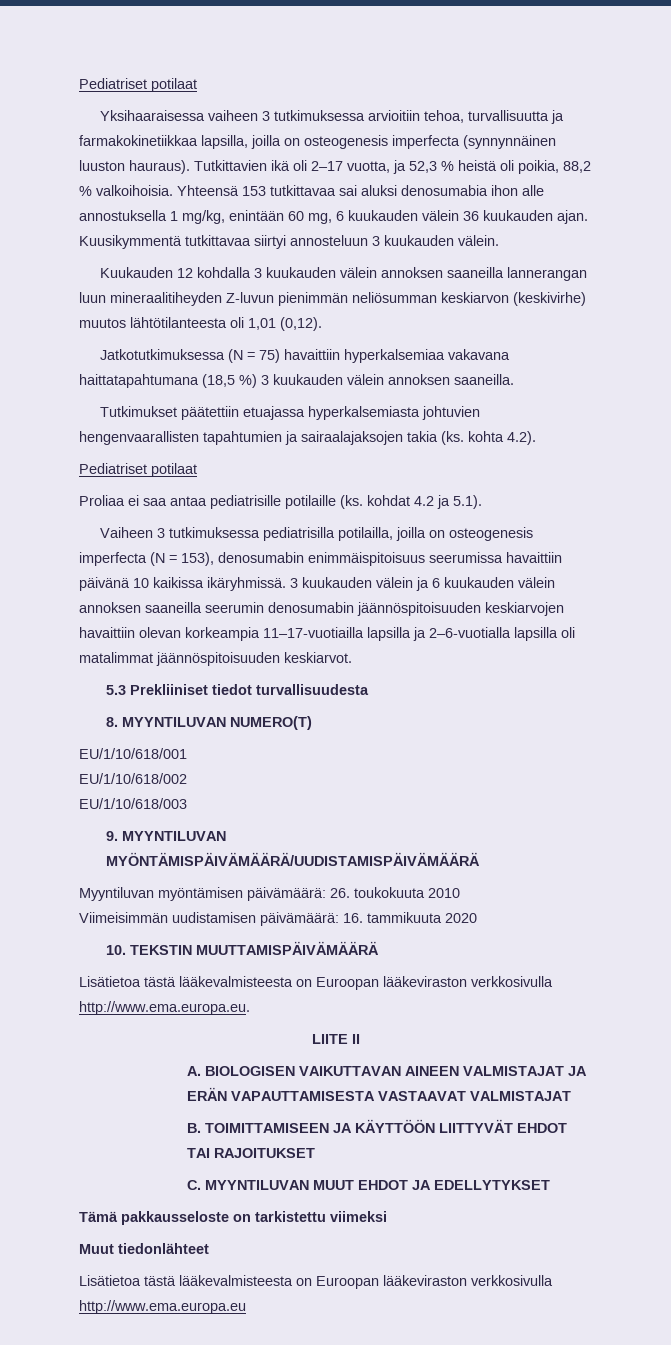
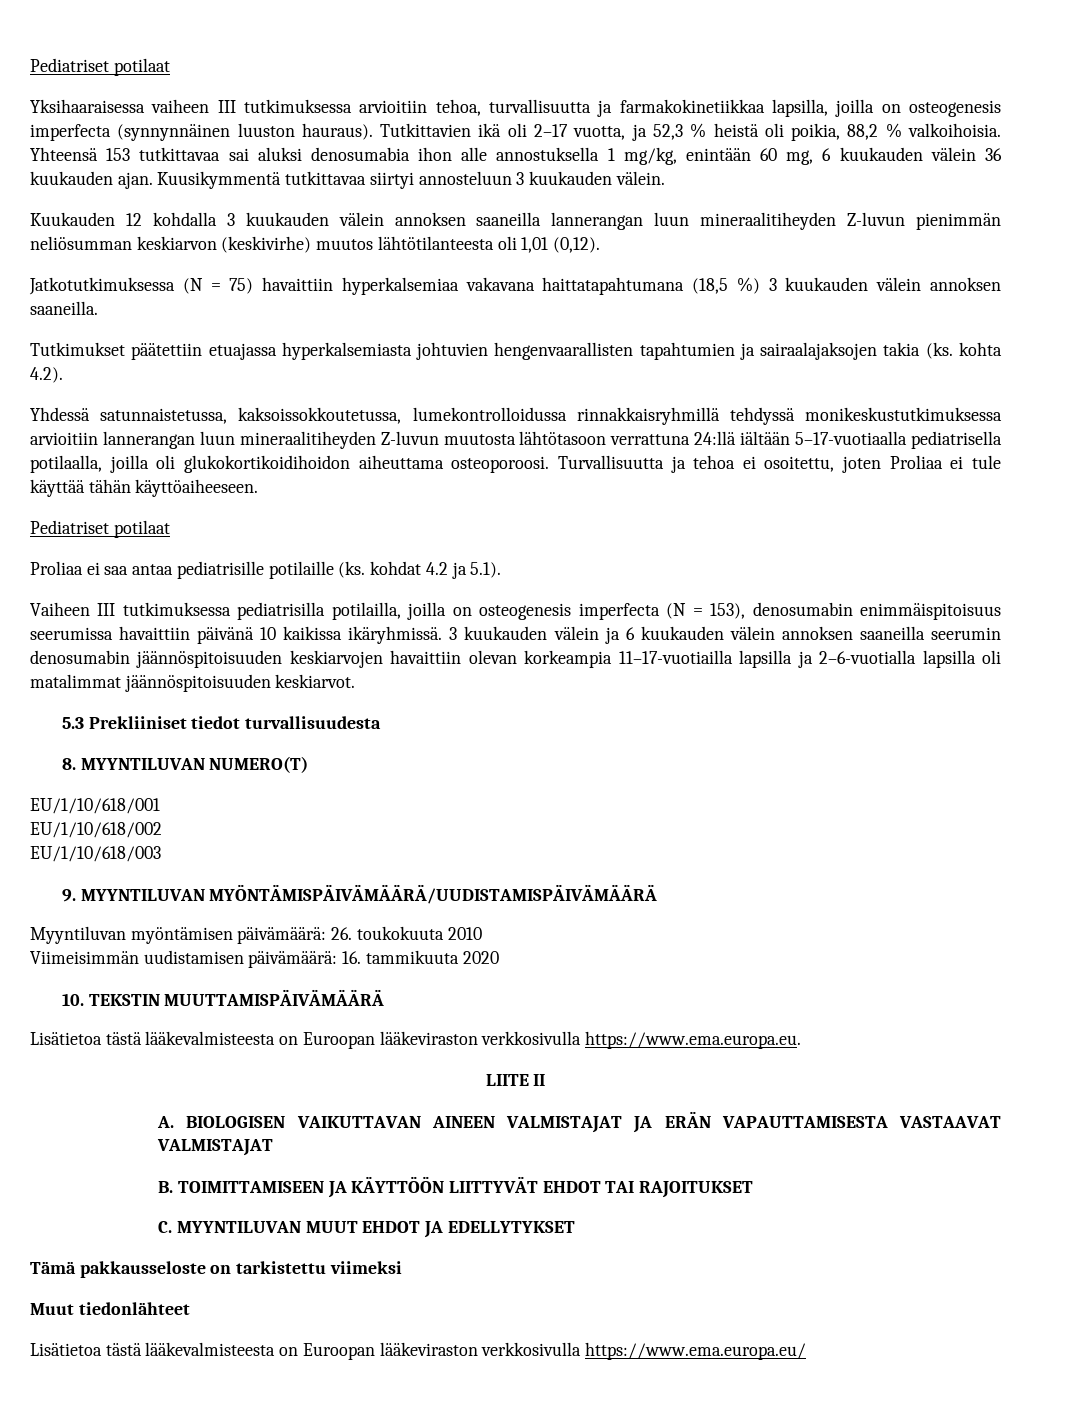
[261,111,270,121] 3 -> [217,100,236,113] III
(536, 438) none -> [30,407,1002,425] [30,431,1002,449] [30,455,1001,473] [30,479,259,497] // Yhdessä satunnaistetussa, kaksoissokkoutetussa, lumekontrolloidussa rinnakkaisryhmillä tehdyssä monikeskustutkimuksessa arvioitiin lannerangan luun mineraalitiheyden Z-luvun muutosta lähtötasoon verrattuna 24:llä iältään 5–17-vuotiaalla pediatrisella potilaalla, joilla oli glukokortikoidihoidon aiheuttama osteoporoosi. Turvallisuutta ja tehoa ei osoitettu, joten Proliaa ei tule käyttää tähän käyttöaiheeseen.
[156,528,165,538] 3 -> [97,603,116,616] III
[79,1001,250,1015] http://www.ema.europa.eu. -> [585,1031,802,1049] https://www.ema.europa.eu.
[79,1300,246,1314] http://www.ema.europa.eu -> [585,1342,807,1360] https://www.ema.europa.eu/

